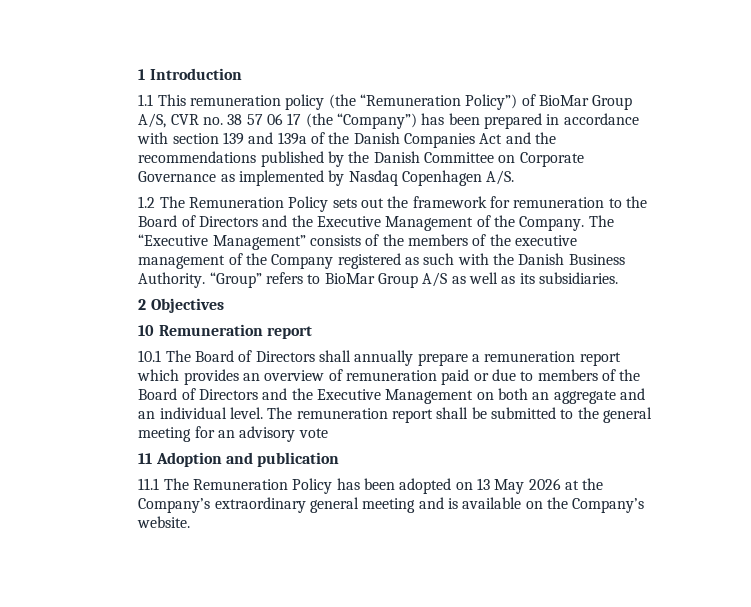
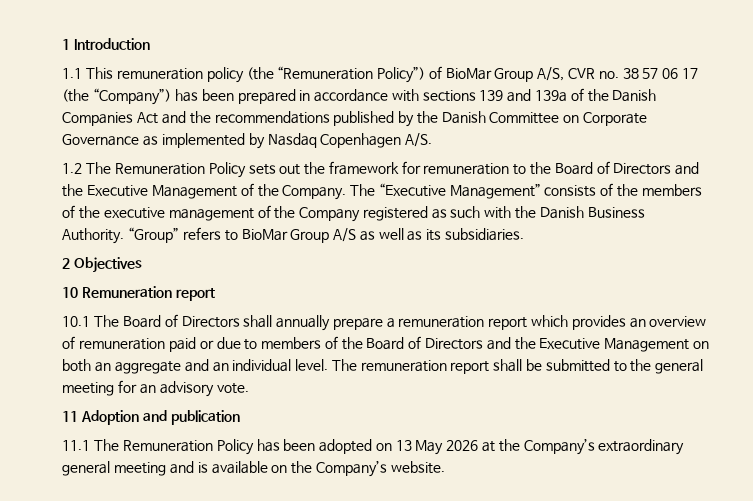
[172,133,219,144] section -> [422,90,476,102] sections
[298,428,328,438] vote -> [216,383,249,394] vote.

